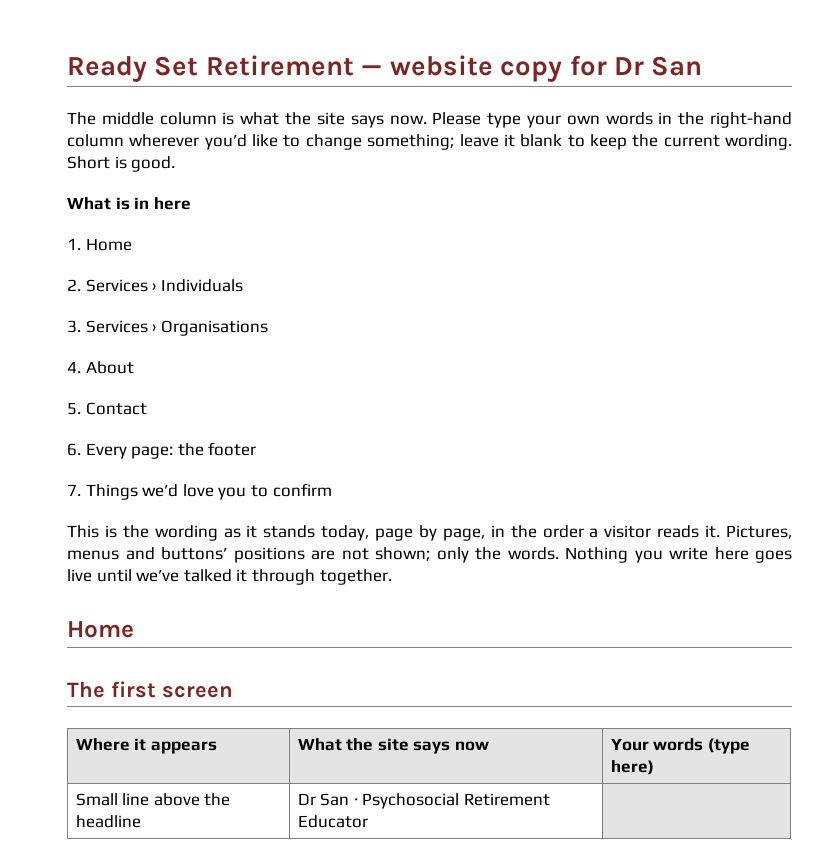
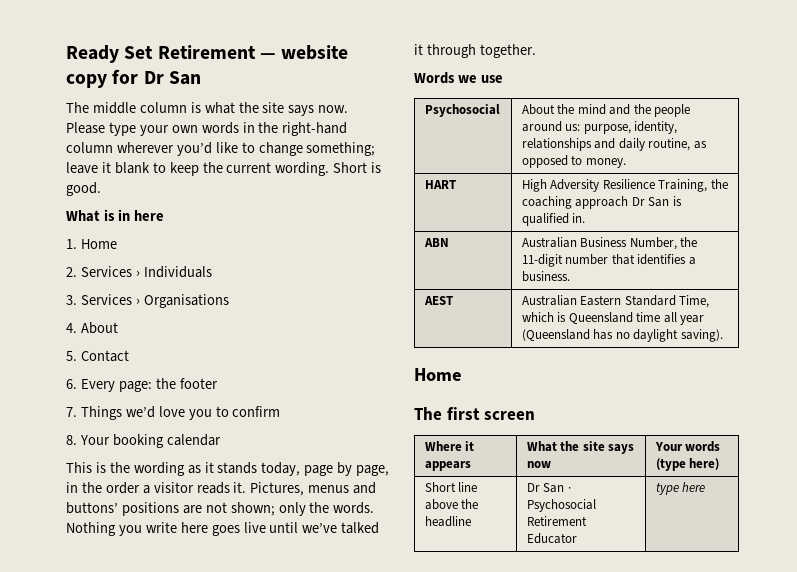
(332, 490) none -> [66,434,221,448] // 8. Your booking calendar
(392, 577) none -> [414,72,503,84] [424,104,500,117] [521,104,691,117] [521,121,678,134] [521,138,707,151] [521,155,626,168] [424,180,456,189] [521,179,728,192] [521,196,682,209] [521,213,586,226] [423,238,449,247] [521,237,698,250] [521,254,696,267] [521,271,570,282] [423,296,453,305] [521,295,710,308] [521,312,705,325] [521,329,723,342] // Words we use // Psychosocial | About the mind and the people around us: purpose, identity, relationships and daily routine, as opposed to money. // HART | High Adversity Resilience Training, the coaching approach Dr San is qualified in. // ABN | Australian Business Number, the 11-digit number that identifies a business. // AEST | Australian Eastern Standard Time, which is Queensland time all year (Queensland has no daylight saving).
[75,793,118,806] Small -> [424,482,456,492] Short
(368, 821) none -> [655,482,706,495] type here

